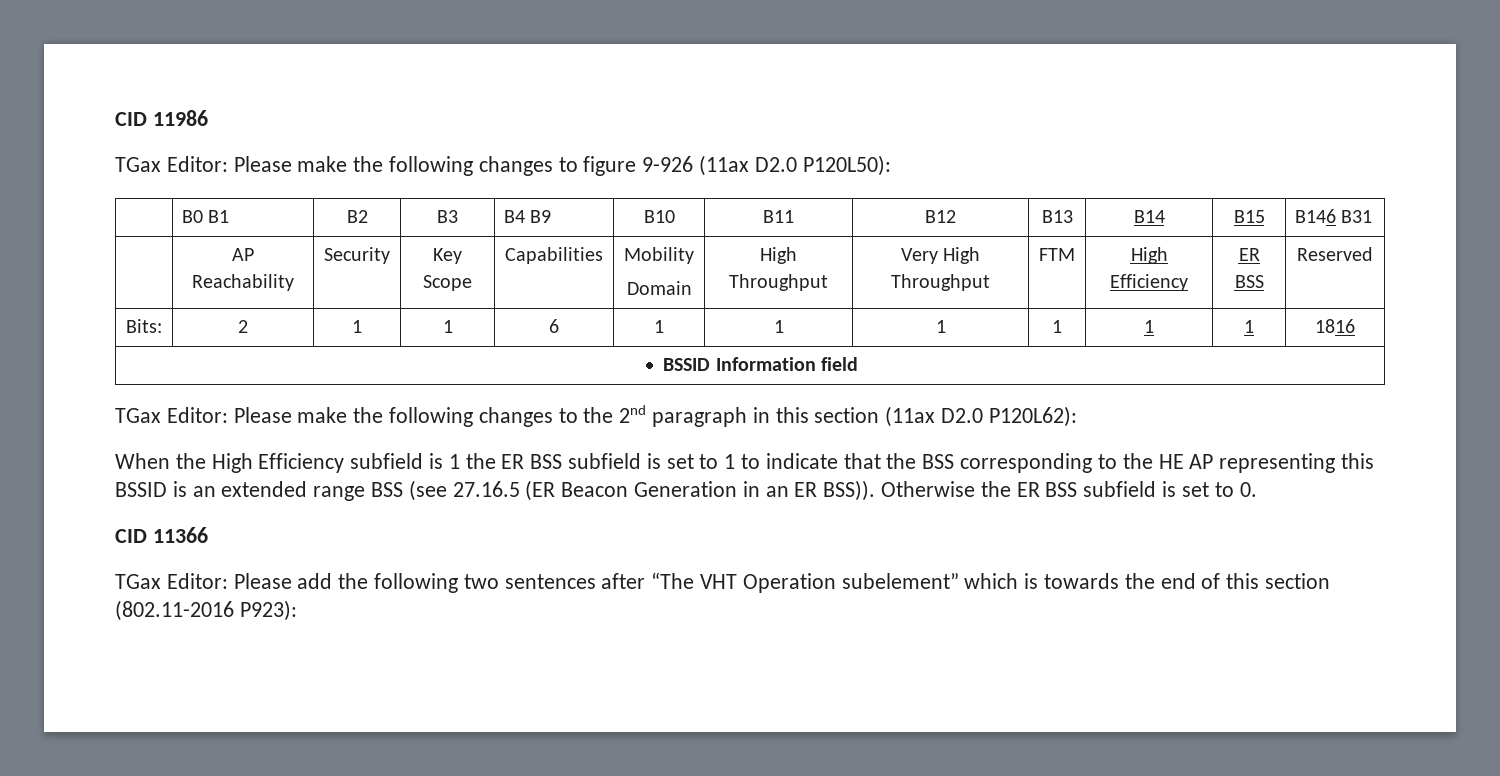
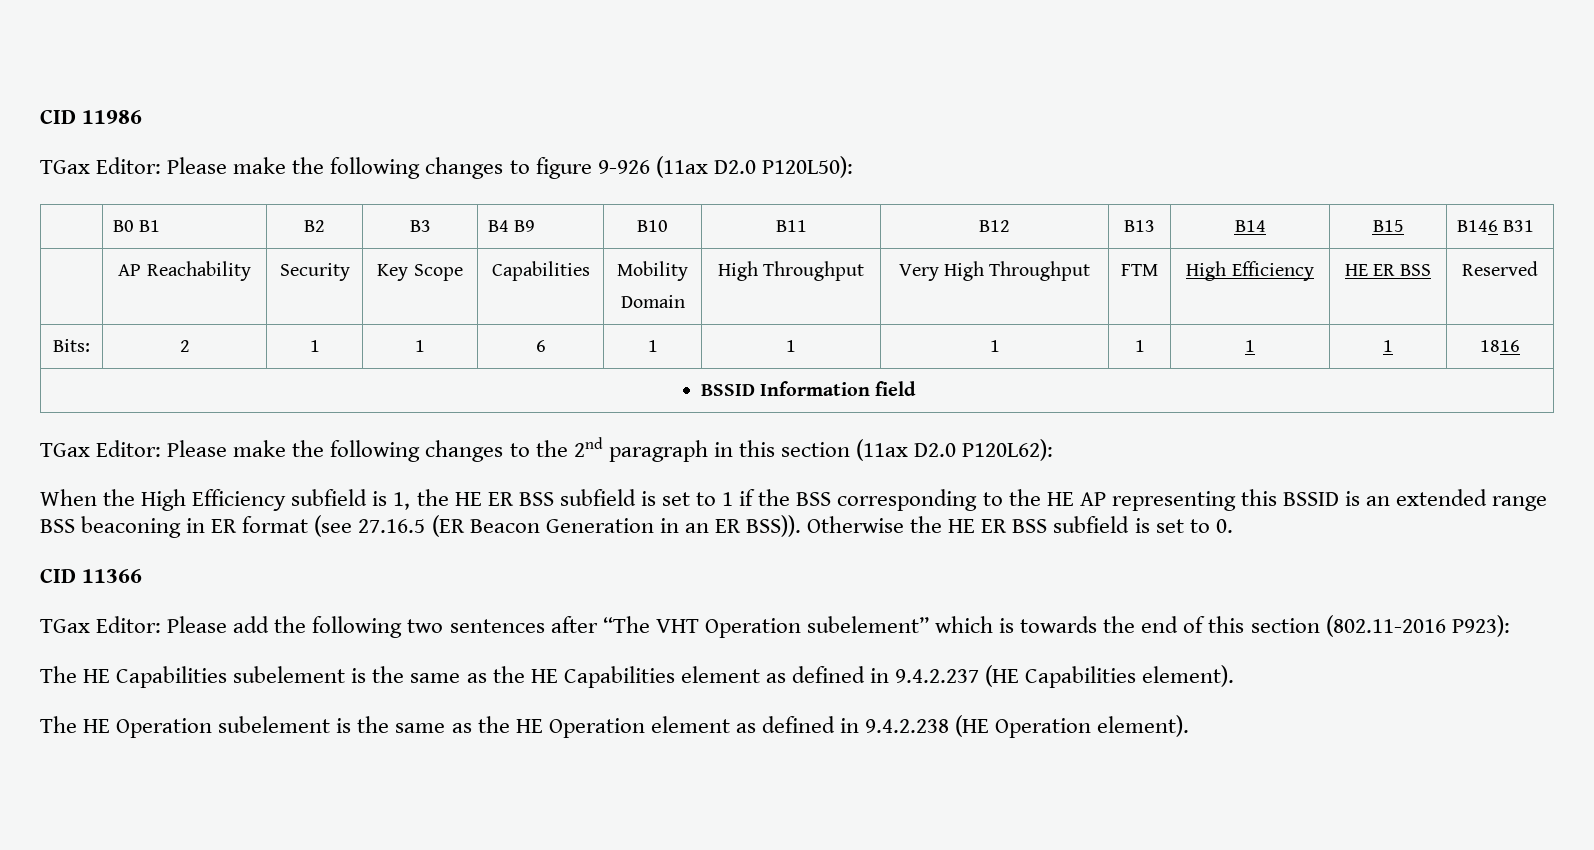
(1188, 282) none -> [1344,264,1368,276] HE
[448,453,496,469] 1 the -> [393,489,482,510] 1, the HE
[741,453,881,469] to indicate that -> [739,489,756,506] if
(404, 489) none -> [81,516,309,538] beaconing in ER format
(1011, 489) none -> [948,519,976,533] HE
(297, 610) none -> [40,665,1235,688] [40,715,1190,738] // The HE Capabilities subelement is the same as the HE Capabilities element as defined in 9.4.2.237 (HE Capabilities element). // The HE Operation subelement is the same as the HE Operation element as defined in 9.4.2.238 (HE Operation element).

